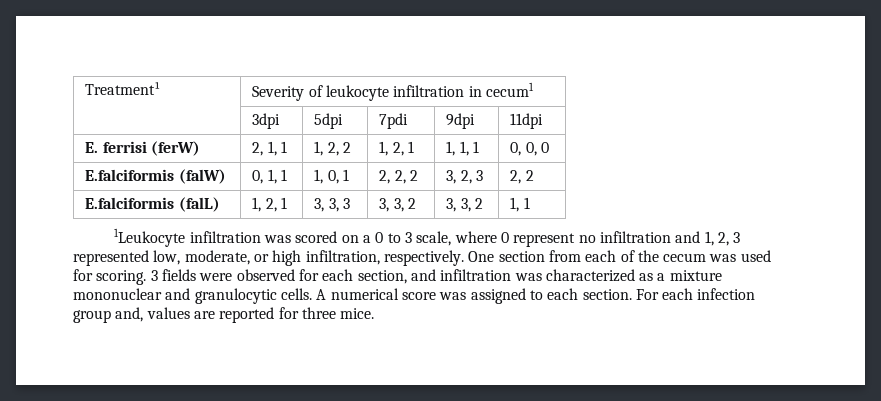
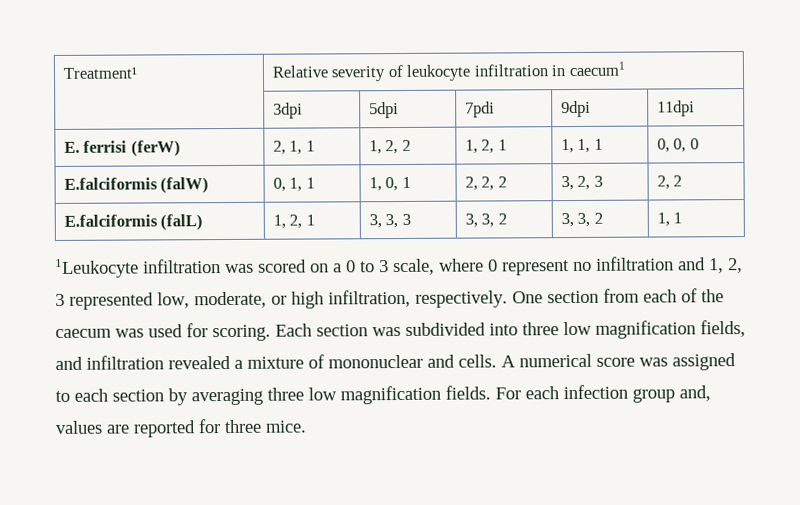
[252,86,305,101] Severity -> [271,65,387,82] Relative severity
[485,82,534,97] cecum1 -> [568,61,625,77] caecum1
[663,253,707,262] cecum -> [55,328,112,338] caecum
[150,269,654,284] 3 fields were observed for each section, and infiltration was characterized as -> [275,320,746,339] [55,355,231,370] Each section was subdivided into three low magnification fields, and infiltration revealed
(722, 275) none -> [308,354,325,369] of
[194,288,277,304] granulocytic -> (455, 361) none
[582,289,632,300] section. -> [112,385,491,406] section by averaging three low magnification fields.

